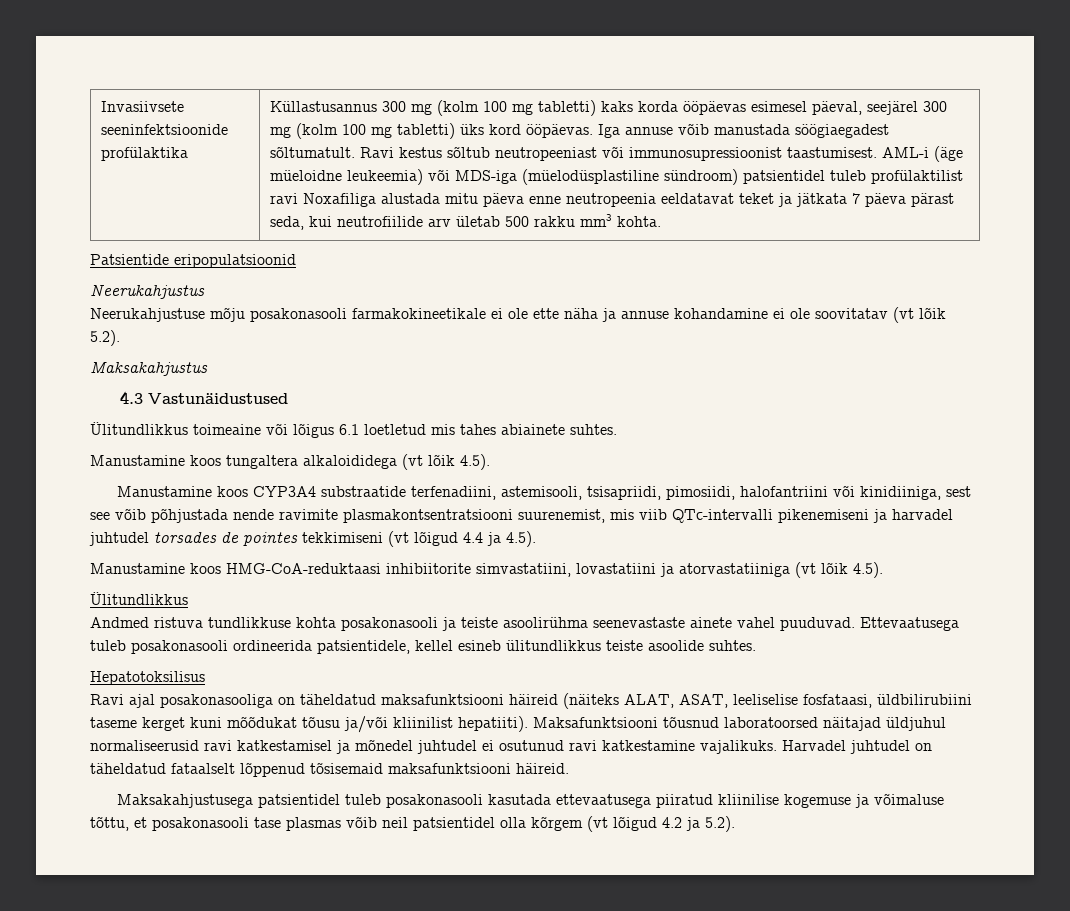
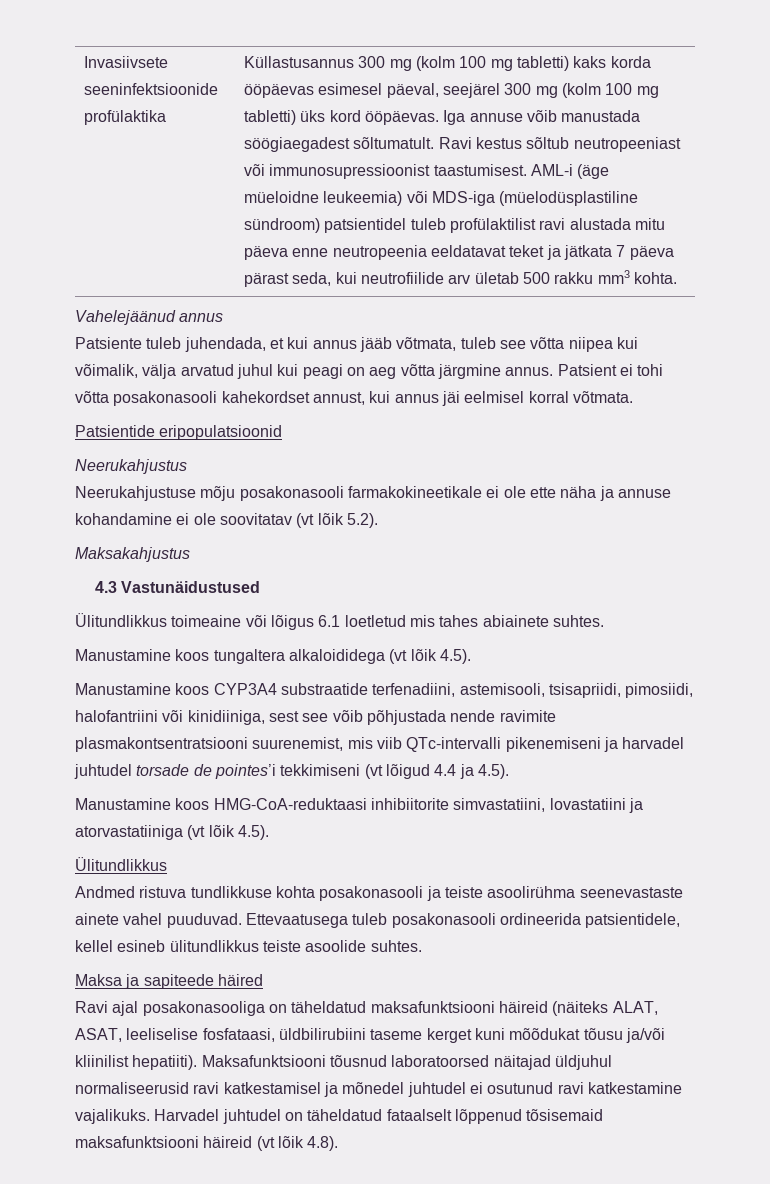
[302,193,376,207] Noxafiliga -> (566, 224) none
(661, 221) none -> [75,310,224,325] [75,337,638,352] [75,364,664,379] [75,391,633,406] // Vahelejäänud annus // Patsiente tuleb juhendada, et kui annus jääb võtmata, tuleb see võtta niipea kui võimalik, välja arvatud juhul kui peagi on aeg võtta järgmine annus. Patsient ei tohi võtta posakonasooli kahekordset annust, kui annus jäi eelmisel korral võtmata.
[154,532,298,546] torsades de pointes -> [136,764,276,779] torsade de pointes’i
[90,671,205,685] Hepatotoksilisus -> [75,974,263,989] Maksa ja sapiteede häired
[516,763,569,774] [117,793,945,808] [90,816,735,832] häireid. // Maksakahjustusega patsientidel tuleb posakonasooli kasutada ettevaatusega piiratud kliinilise kogemuse ja võimaluse tõttu, et posakonasooli tase plasmas võib neil patsientidel olla kõrgem (vt lõigud 4.2 ja 5.2). -> [203,1136,339,1151] häireid (vt lõik 4.8).

